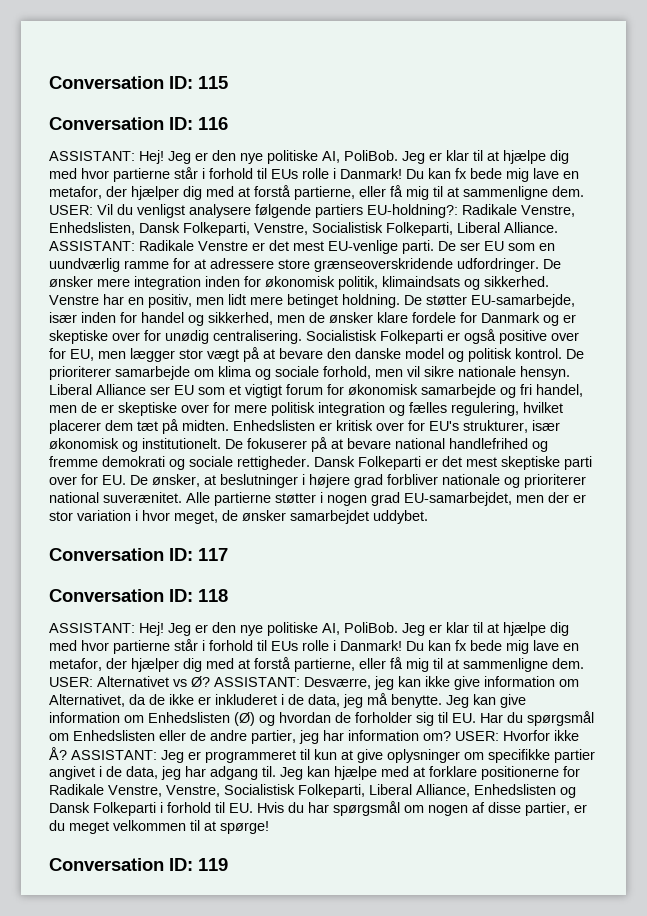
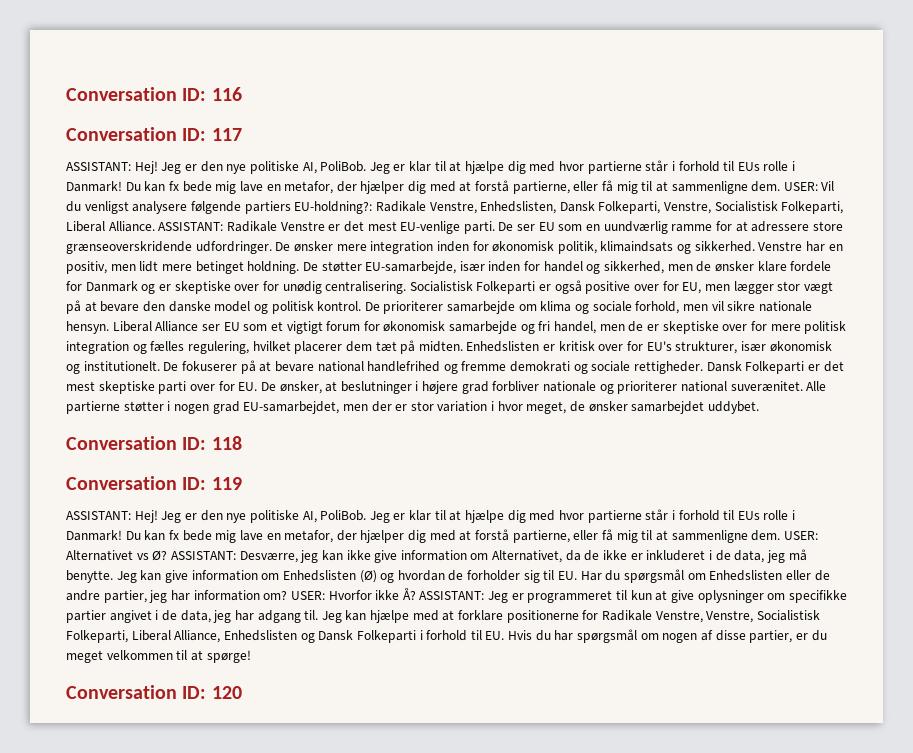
[49,76,228,89] [49,117,228,130] Conversation ID: 115 // Conversation ID: 116 -> [66,87,242,101] [66,127,242,141] Conversation ID: 116 // Conversation ID: 117
[198,548,228,561] [49,589,228,602] 117 // Conversation ID: 118 -> [211,436,242,450] [66,476,242,490] 118 // Conversation ID: 119
[198,858,228,871] 119 -> [211,686,242,699] 120

